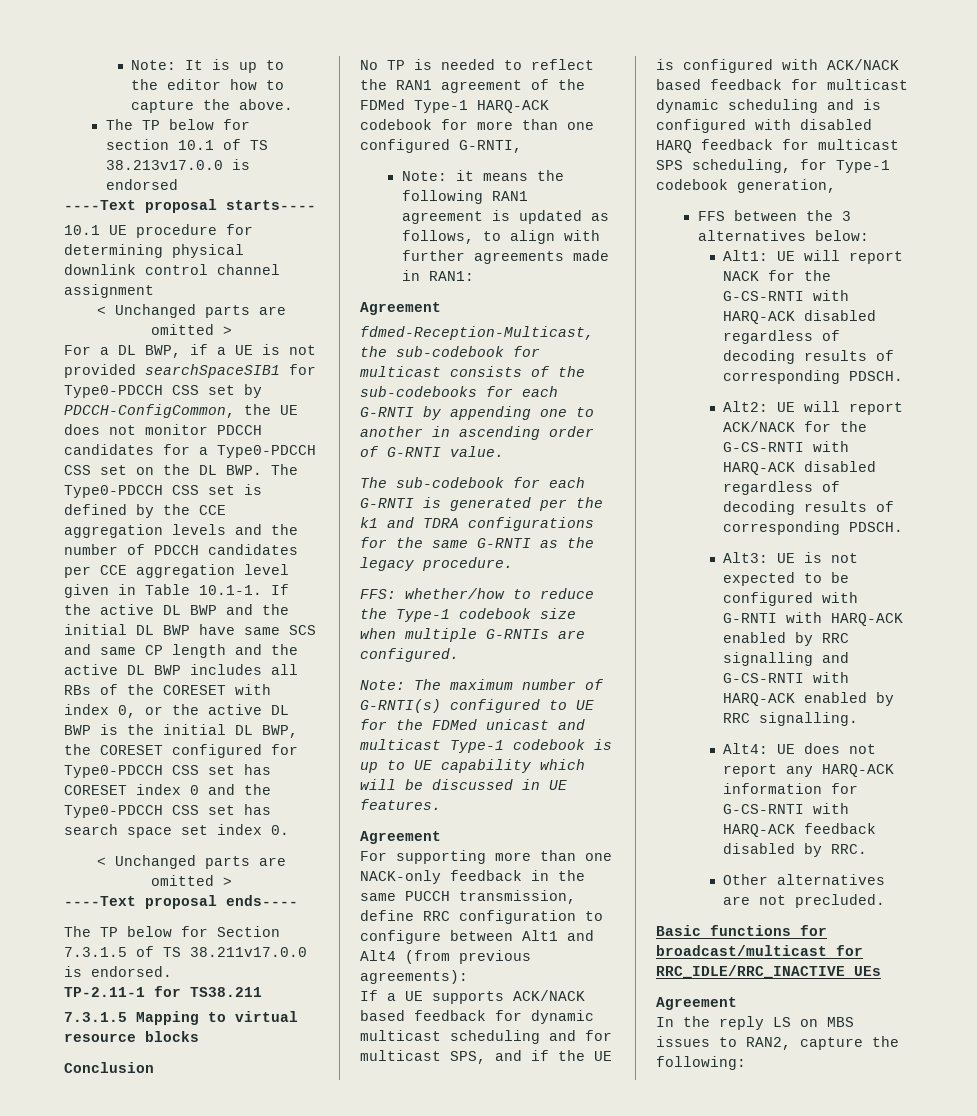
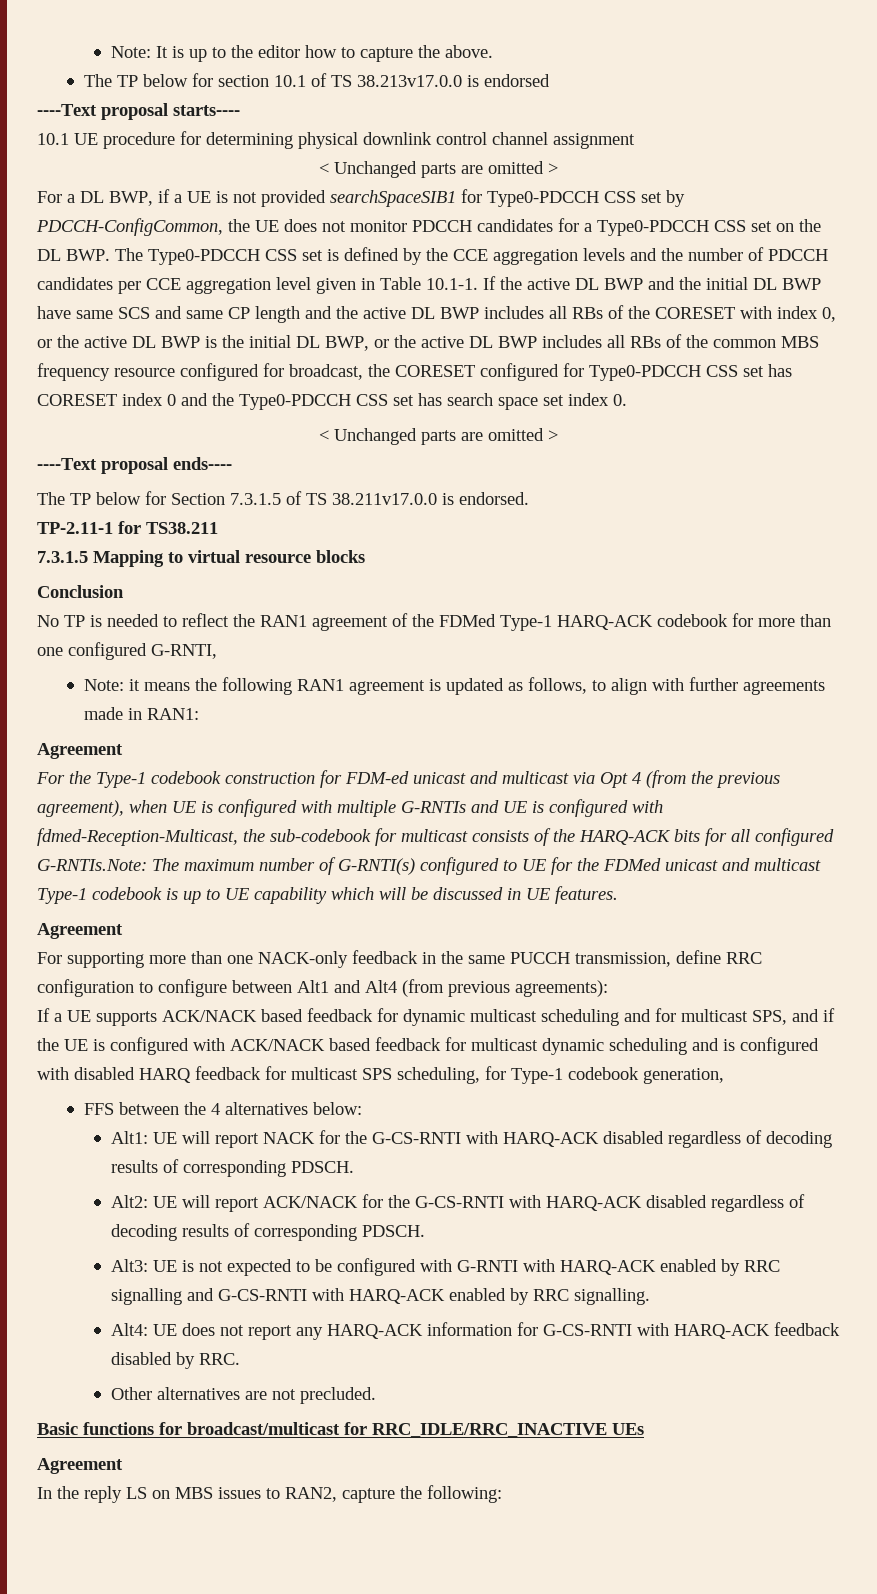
(298, 731) none -> [374,334,819,348] [37,363,363,381] or the active DL BWP includes all RBs of the common MBS frequency resource configured for broadcast,
(441, 308) none -> [36,770,780,788] [37,799,663,817] For the Type-1 codebook construction for FDM-ed unicast and multicast via Opt 4 (from the previous agreement), when UE is configured with multiple G-RNTIs and UE is configured with
[360,386,558,397] [360,406,594,420] [360,426,594,440] [360,446,504,457] [360,477,585,488] [360,497,603,511] [360,517,594,531] [360,537,594,548] [360,557,513,571] [360,588,594,599] [360,608,576,622] [360,628,585,642] [360,648,459,662] [360,680,405,690] sub-codebooks for each G-RNTI by appending one to another in ascending order of G-RNTI value. // The sub-codebook for each G-RNTI is generated per the k1 and TDRA configurations for the same G-RNTI as the legacy procedure. // FFS: whether/how to reduce the Type-1 codebook size when multiple G-RNTIs are configured. // Note: -> [579,828,834,846] [37,859,147,871] HARQ-ACK bits for all configured G-RNTIs.Note:
[841,211,851,221] 3 -> [210,1103,220,1115] 4

